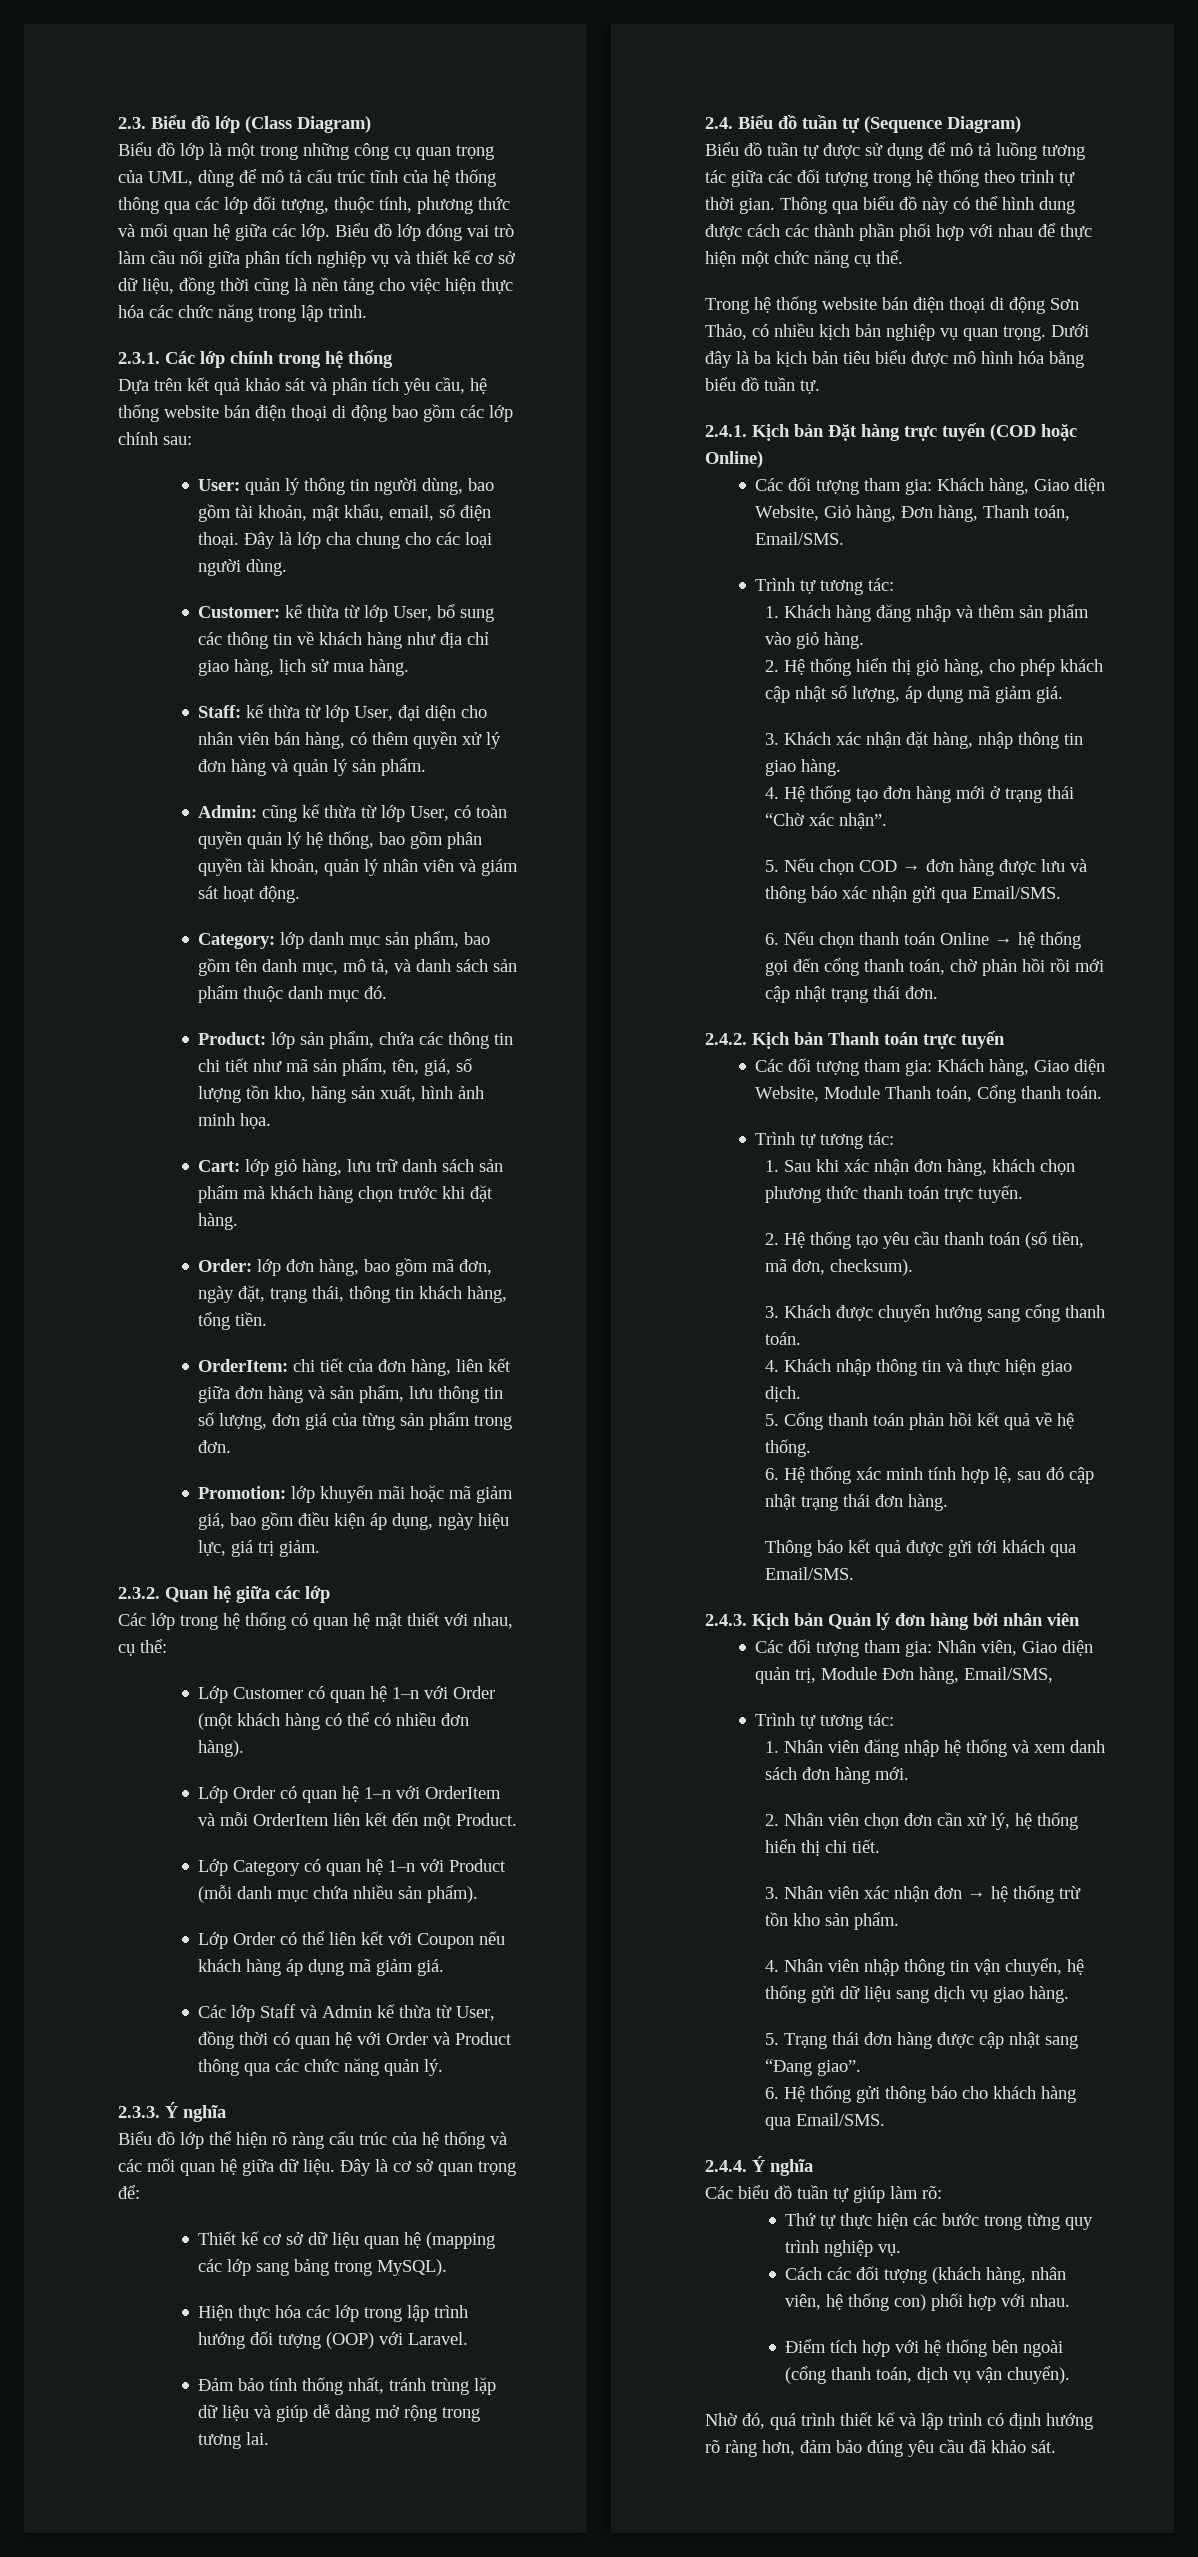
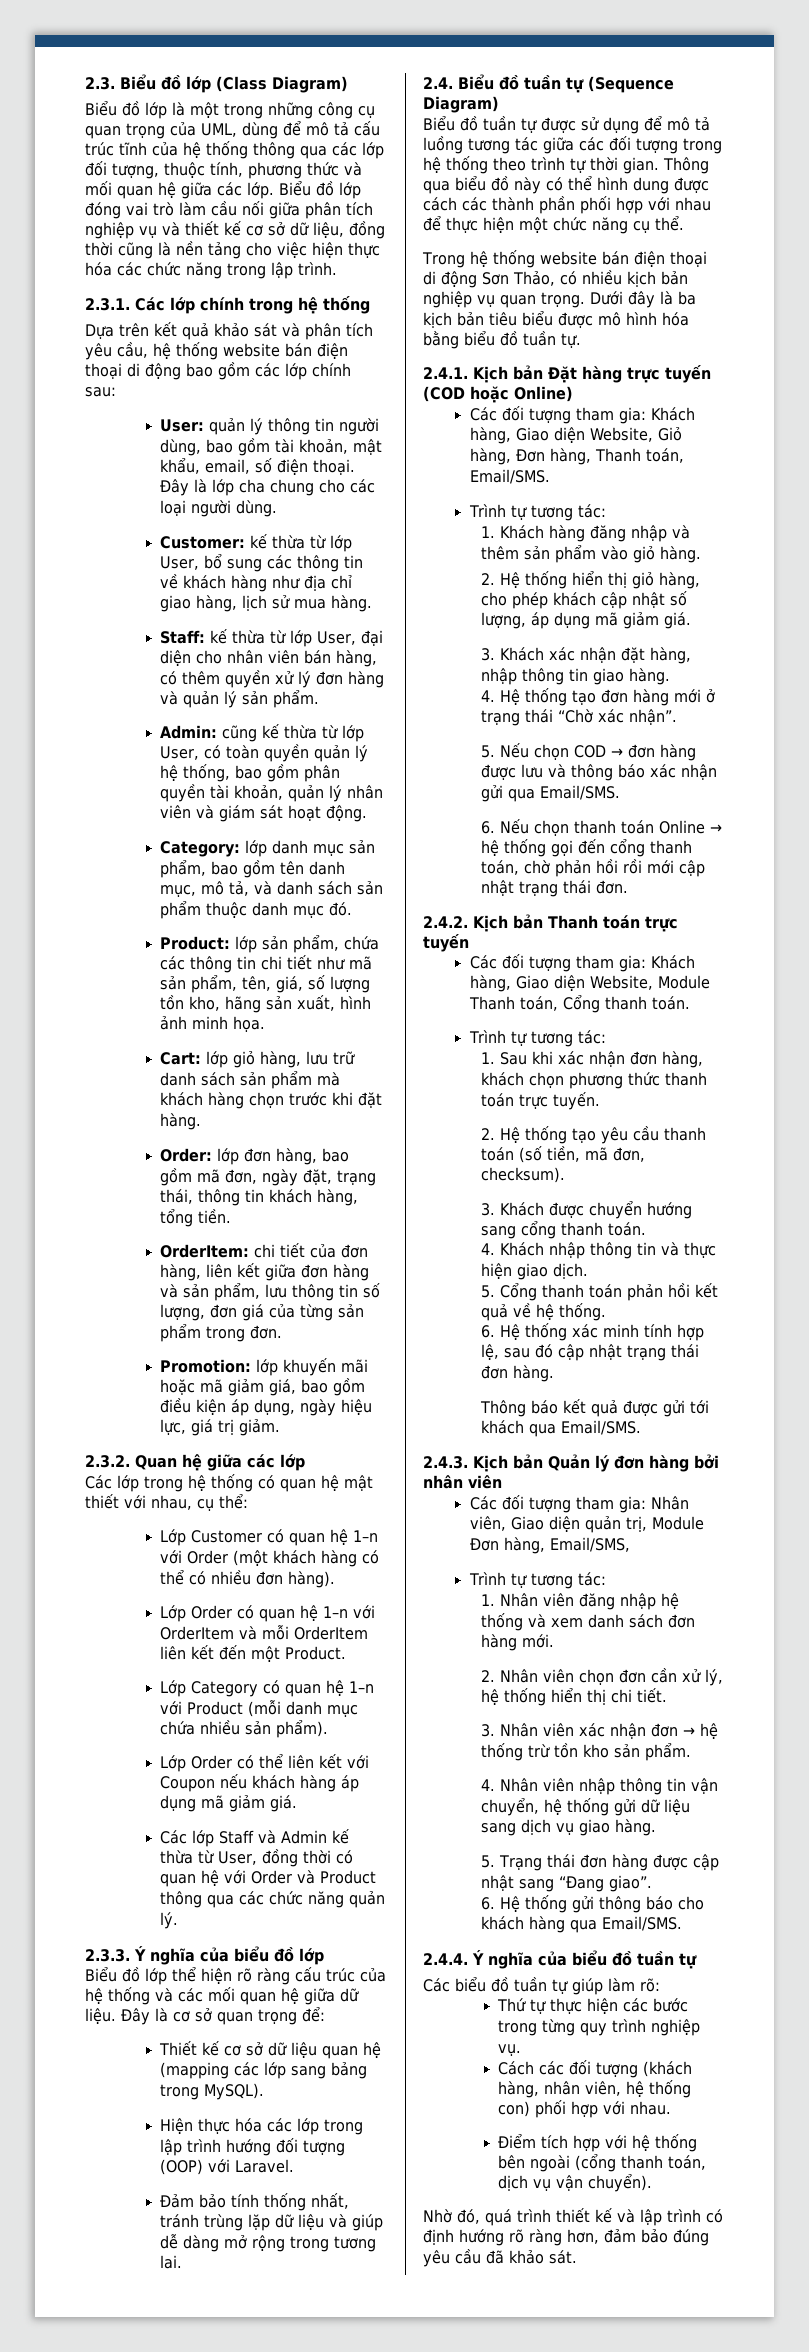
(226, 2113) none -> [200,1946,324,1965] của biểu đồ lớp
(813, 2167) none -> [538,1950,697,1969] của biểu đồ tuần tự

